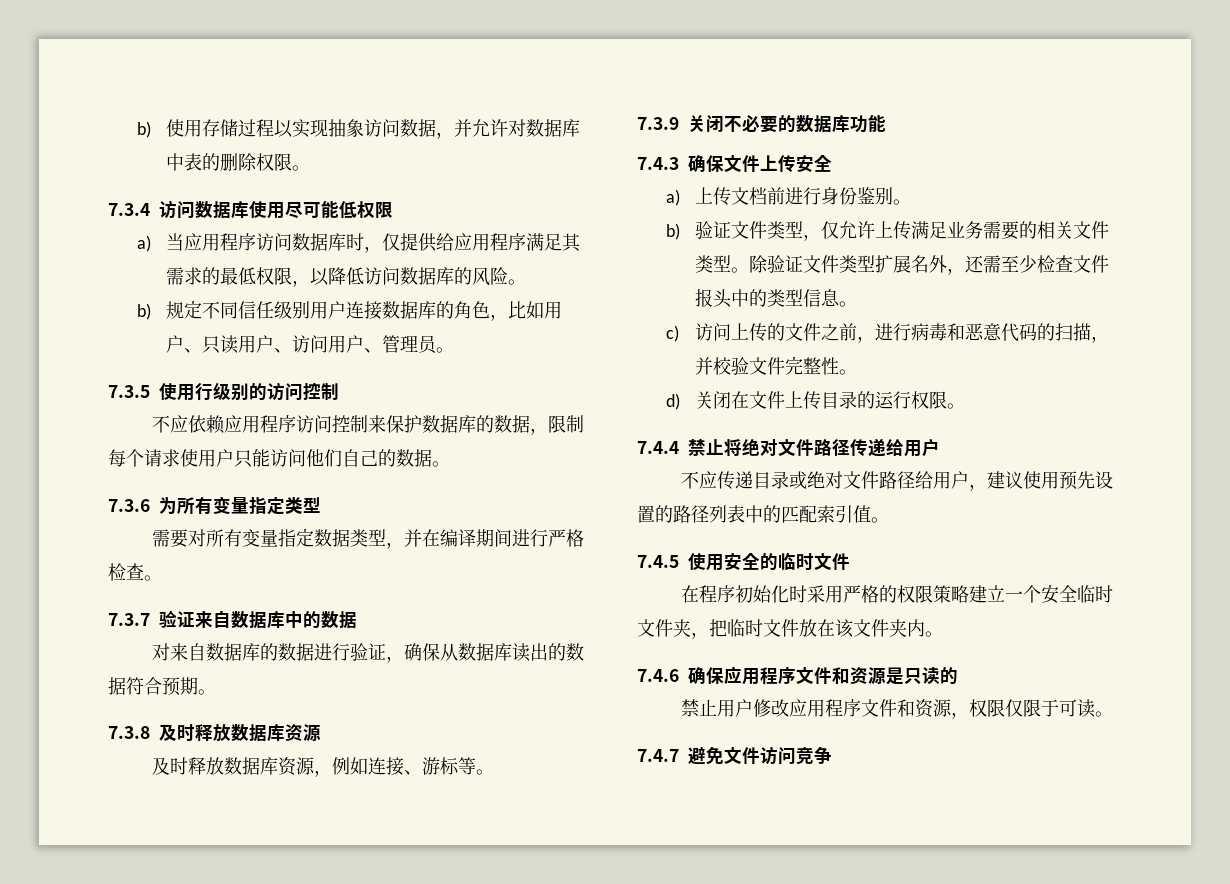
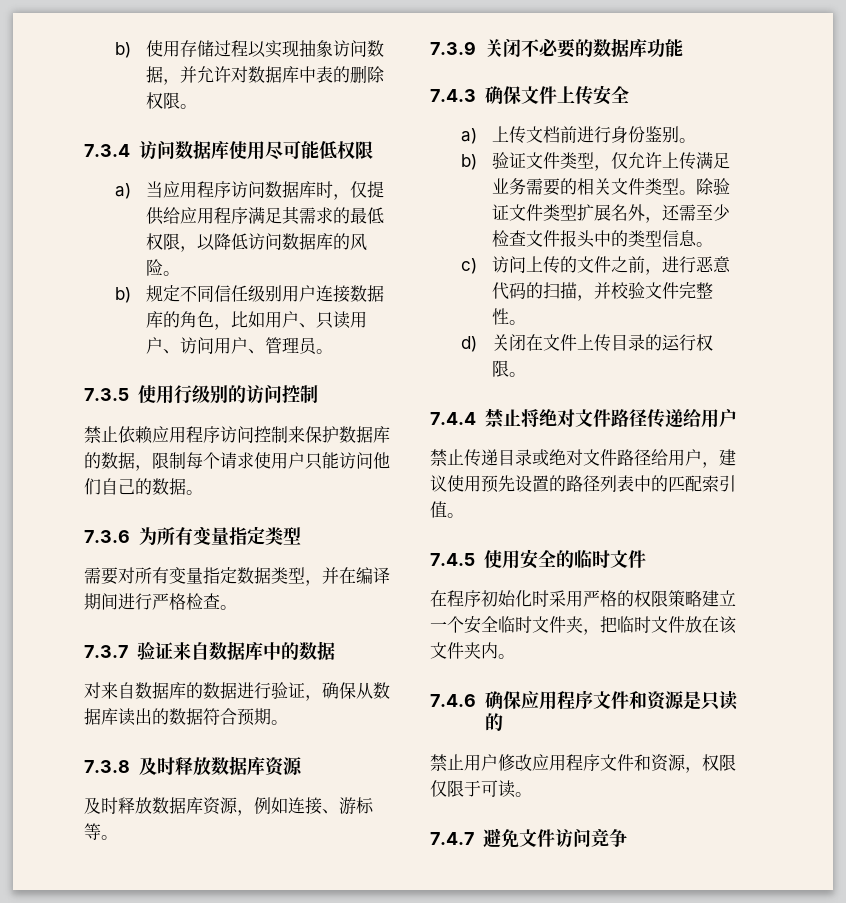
[152,415,189,433] 不应 -> [84,426,118,444] 禁止
[911,323,966,341] 病毒和 -> (697, 264) none
[681,471,718,489] 不应 -> [430,449,464,467] 禁止

